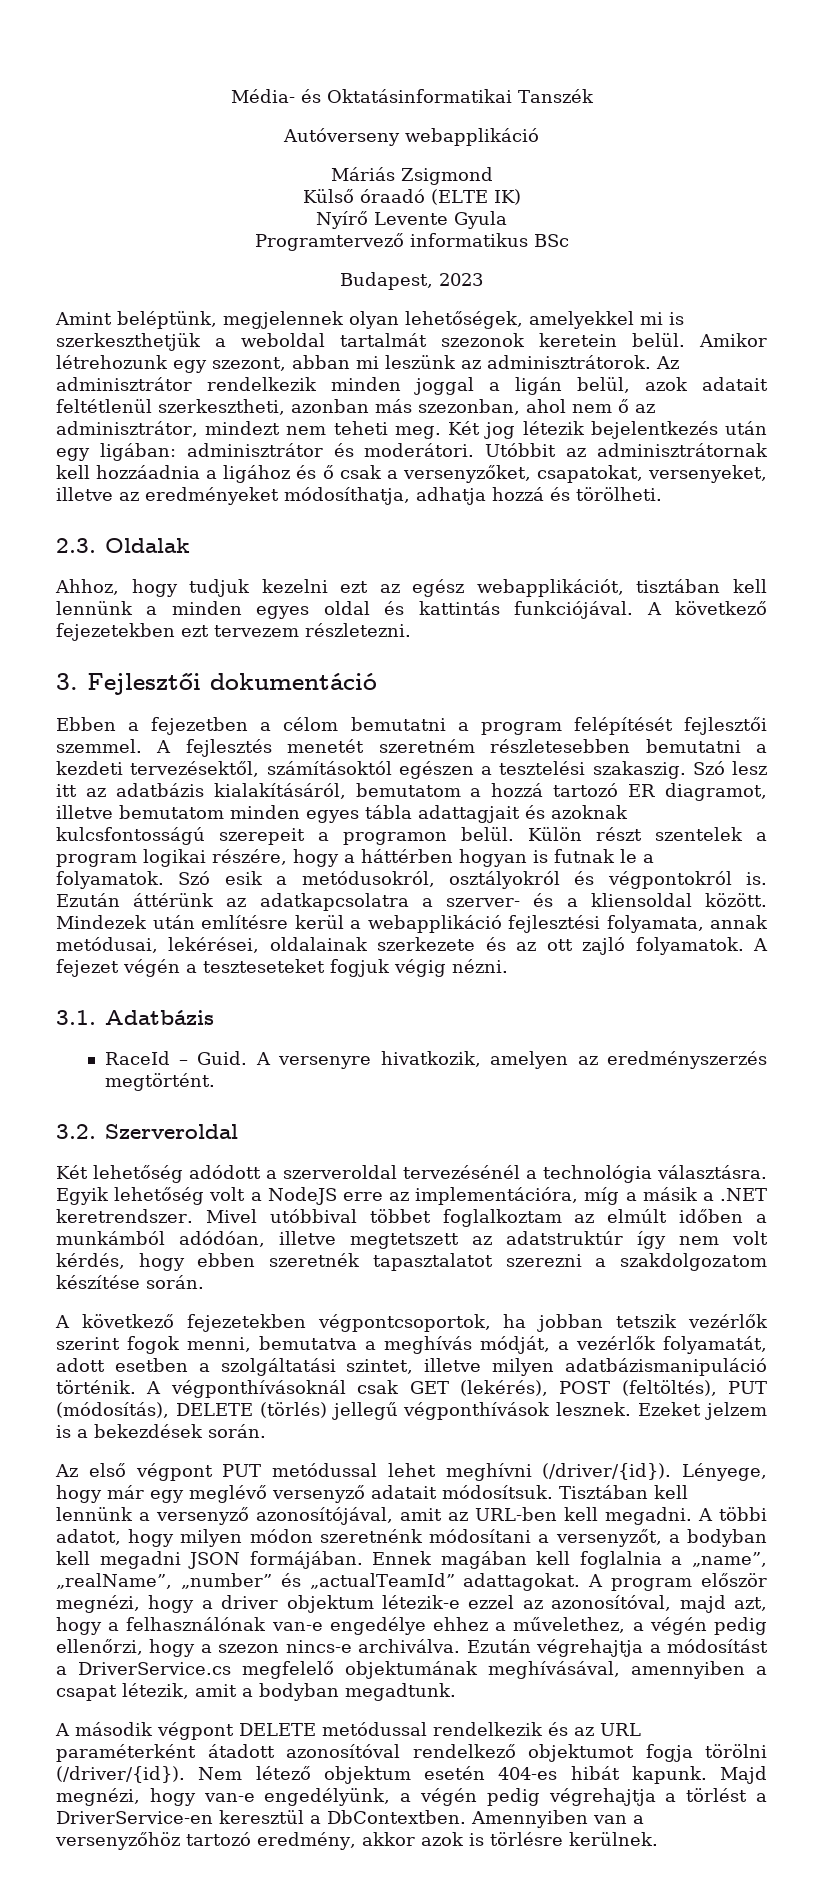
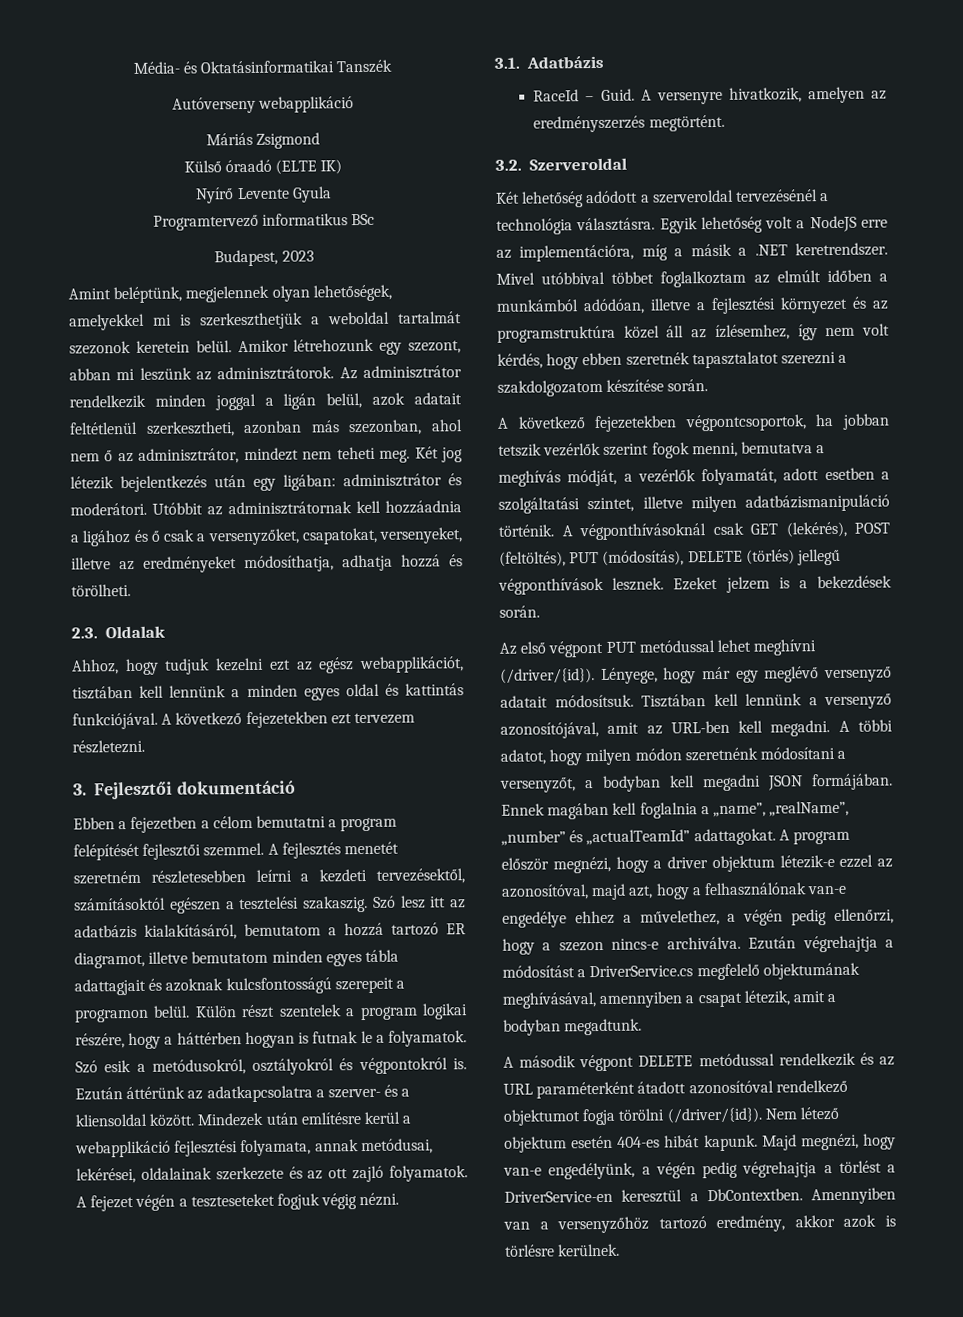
[645,739,741,753] bemutatni -> [255,869,292,882] leírni
[350,1231,623,1249] megtetszett az adatstruktúr -> [696,296,889,315] [497,324,790,343] a fejlesztési környezet és az programstruktúra közel áll az ízlésemhez,

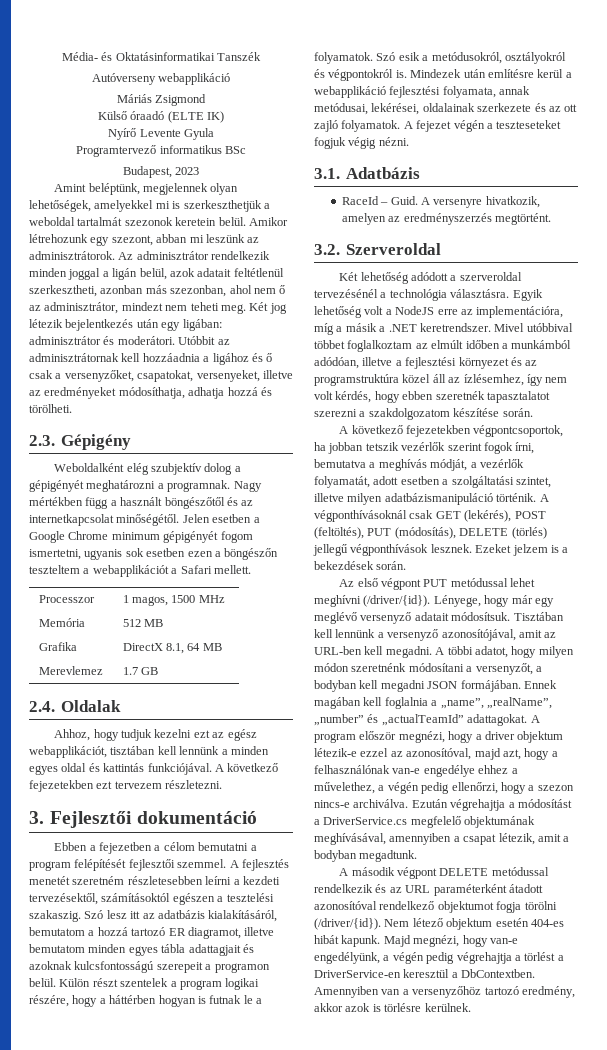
(98, 633) none -> [61,434,132,450] [54,463,241,475] [29,480,262,492] [29,497,254,509] [29,514,260,526] [29,531,253,543] [29,548,279,560] [29,565,251,577] [38,595,95,603] [122,595,225,606] [38,618,85,627] [122,619,164,627] [38,642,77,651] [122,643,222,654] [38,666,103,675] [122,667,159,675] [29,701,55,712] Gépigény // Weboldalként elég szubjektív dolog a gépigényét meghatározni a programnak. Nagy mértékben függ a használt böngészőtől és az internetkapcsolat minőségétől. Jelen esetben a Google Chrome minimum gépigényét fogom ismertetni, ugyanis sok esetben ezen a böngészőn teszteltem a webapplikációt a Safari mellett. // Processzor | 1 magos, 1500 MHz // Memória | 512 MB // Grafika | DirectX 8.1, 64 MB // Merevlemez | 1.7 GB // 2.4.
[75,1084,411,1103] [75,1113,195,1127] Ezután áttérünk az adatkapcsolatra a szerver- és a kliensoldal között. -> (407, 74) none
[691,442,738,458] menni, -> [515,442,535,454] írni,

